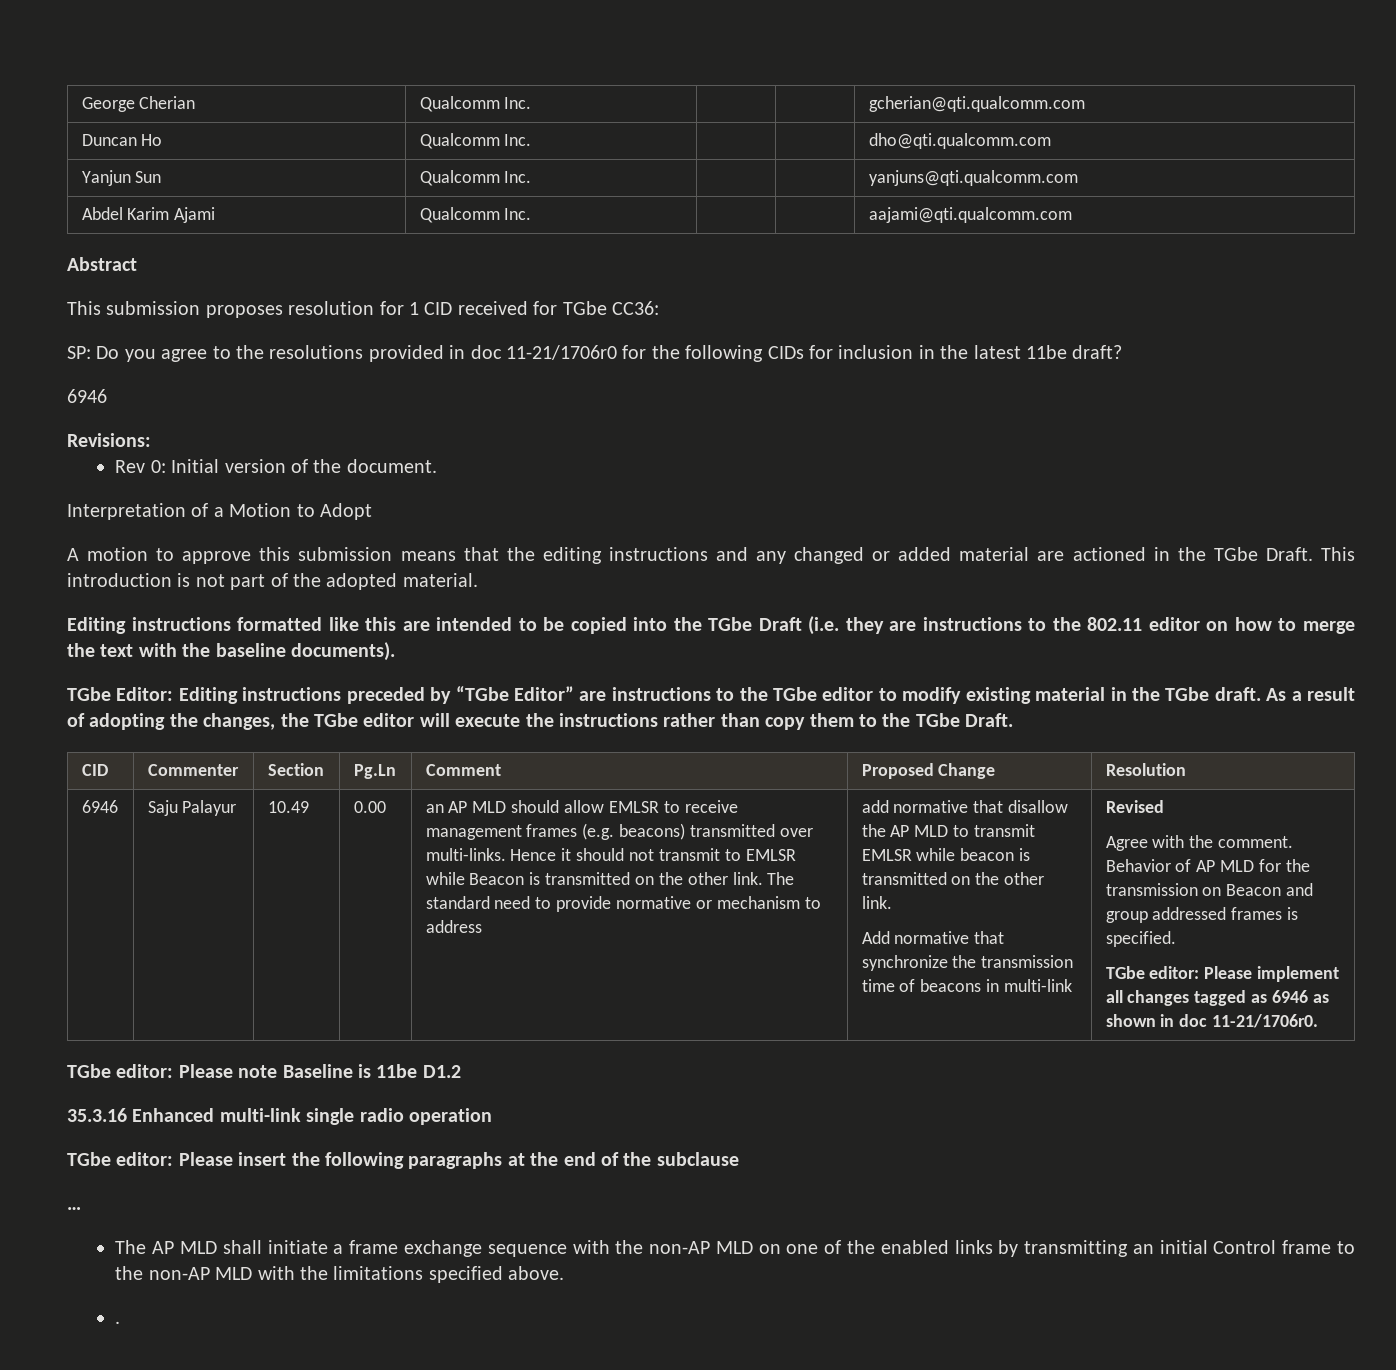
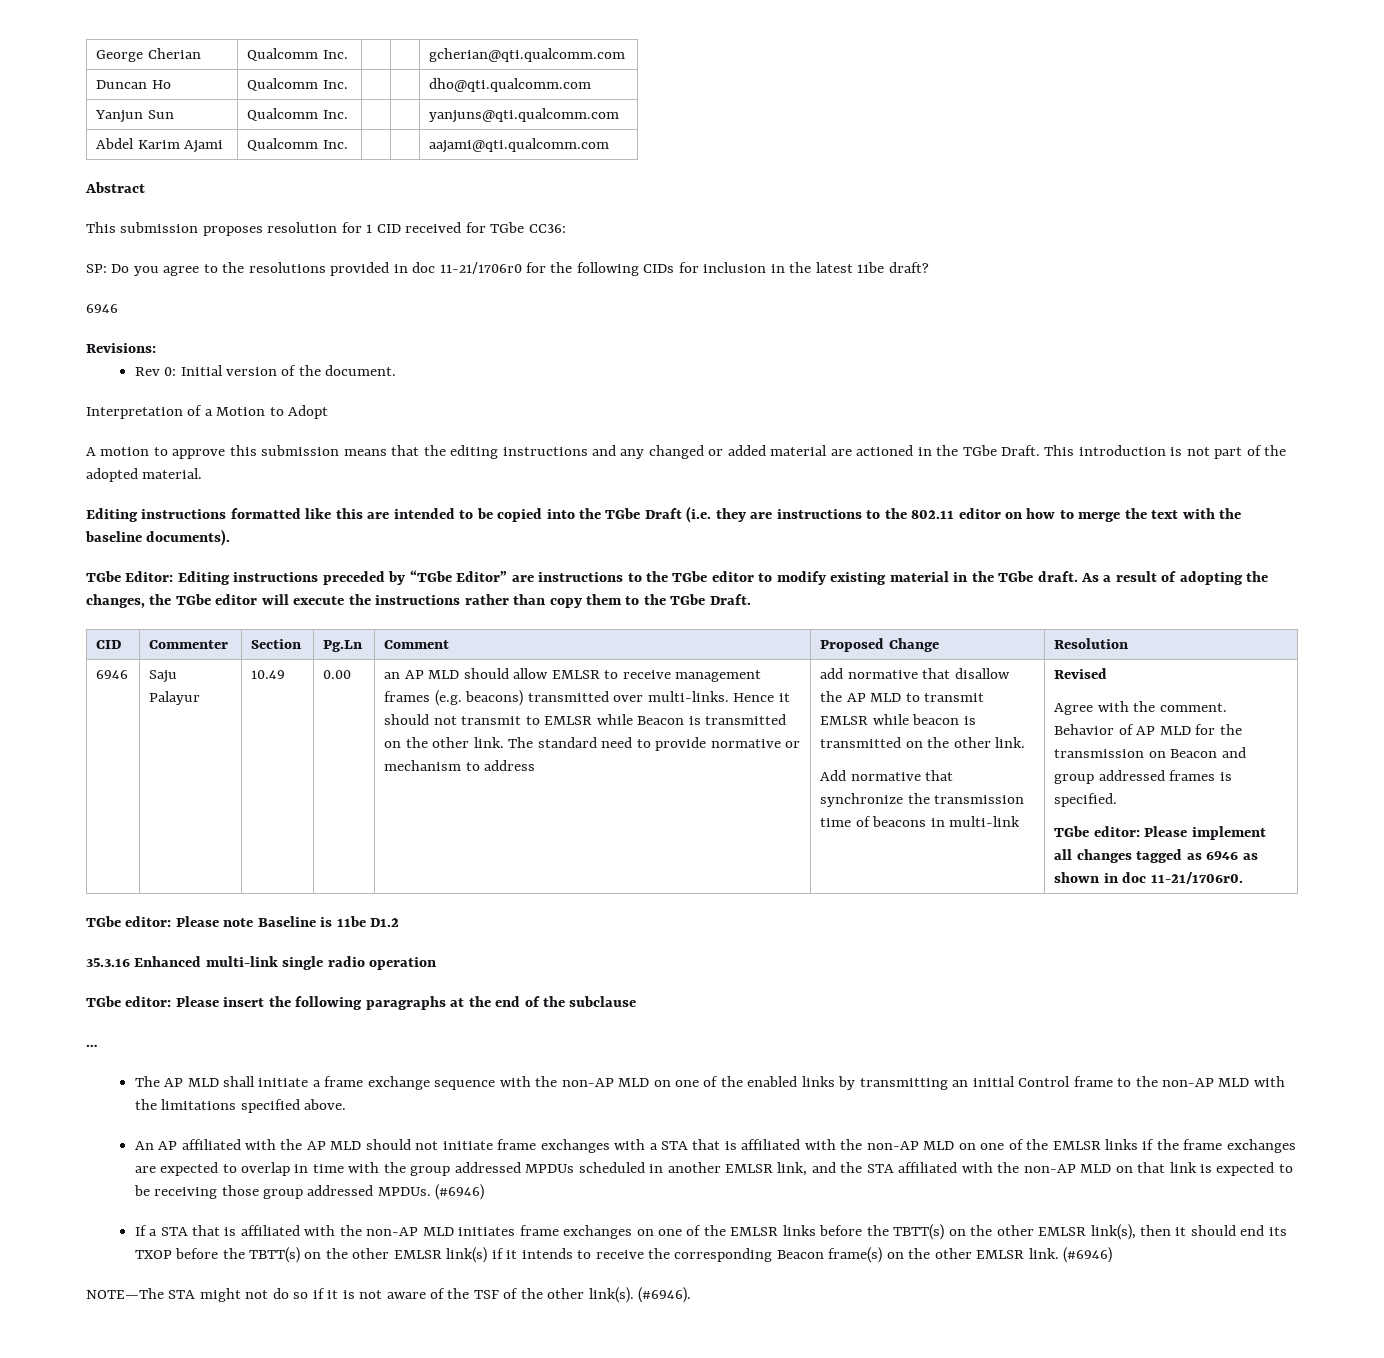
[115,1321,121,1324] . -> [134,1139,1296,1153] [134,1162,1293,1176] [133,1184,485,1200] [134,1224,1287,1240] [134,1247,1113,1263] [86,1287,692,1303] An AP affiliated with the AP MLD should not initiate frame exchanges with a STA that is affiliated with the non-AP MLD on one of the EMLSR links if the frame exchanges are expected to overlap in time with the group addressed MPDUs scheduled in another EMLSR link, and the STA affiliated with the non-AP MLD on that link is expected to be receiving those group addressed MPDUs. (#6946) // If a STA that is affiliated with the non-AP MLD initiates frame exchanges on one of the EMLSR links before the TBTT(s) on the other EMLSR link(s), then it should end its TXOP before the TBTT(s) on the other EMLSR link(s) if it intends to receive the corresponding Beacon frame(s) on the other EMLSR link. (#6946) // NOTE—The STA might not do so if it is not aware of the TSF of the other link(s). (#6946).

